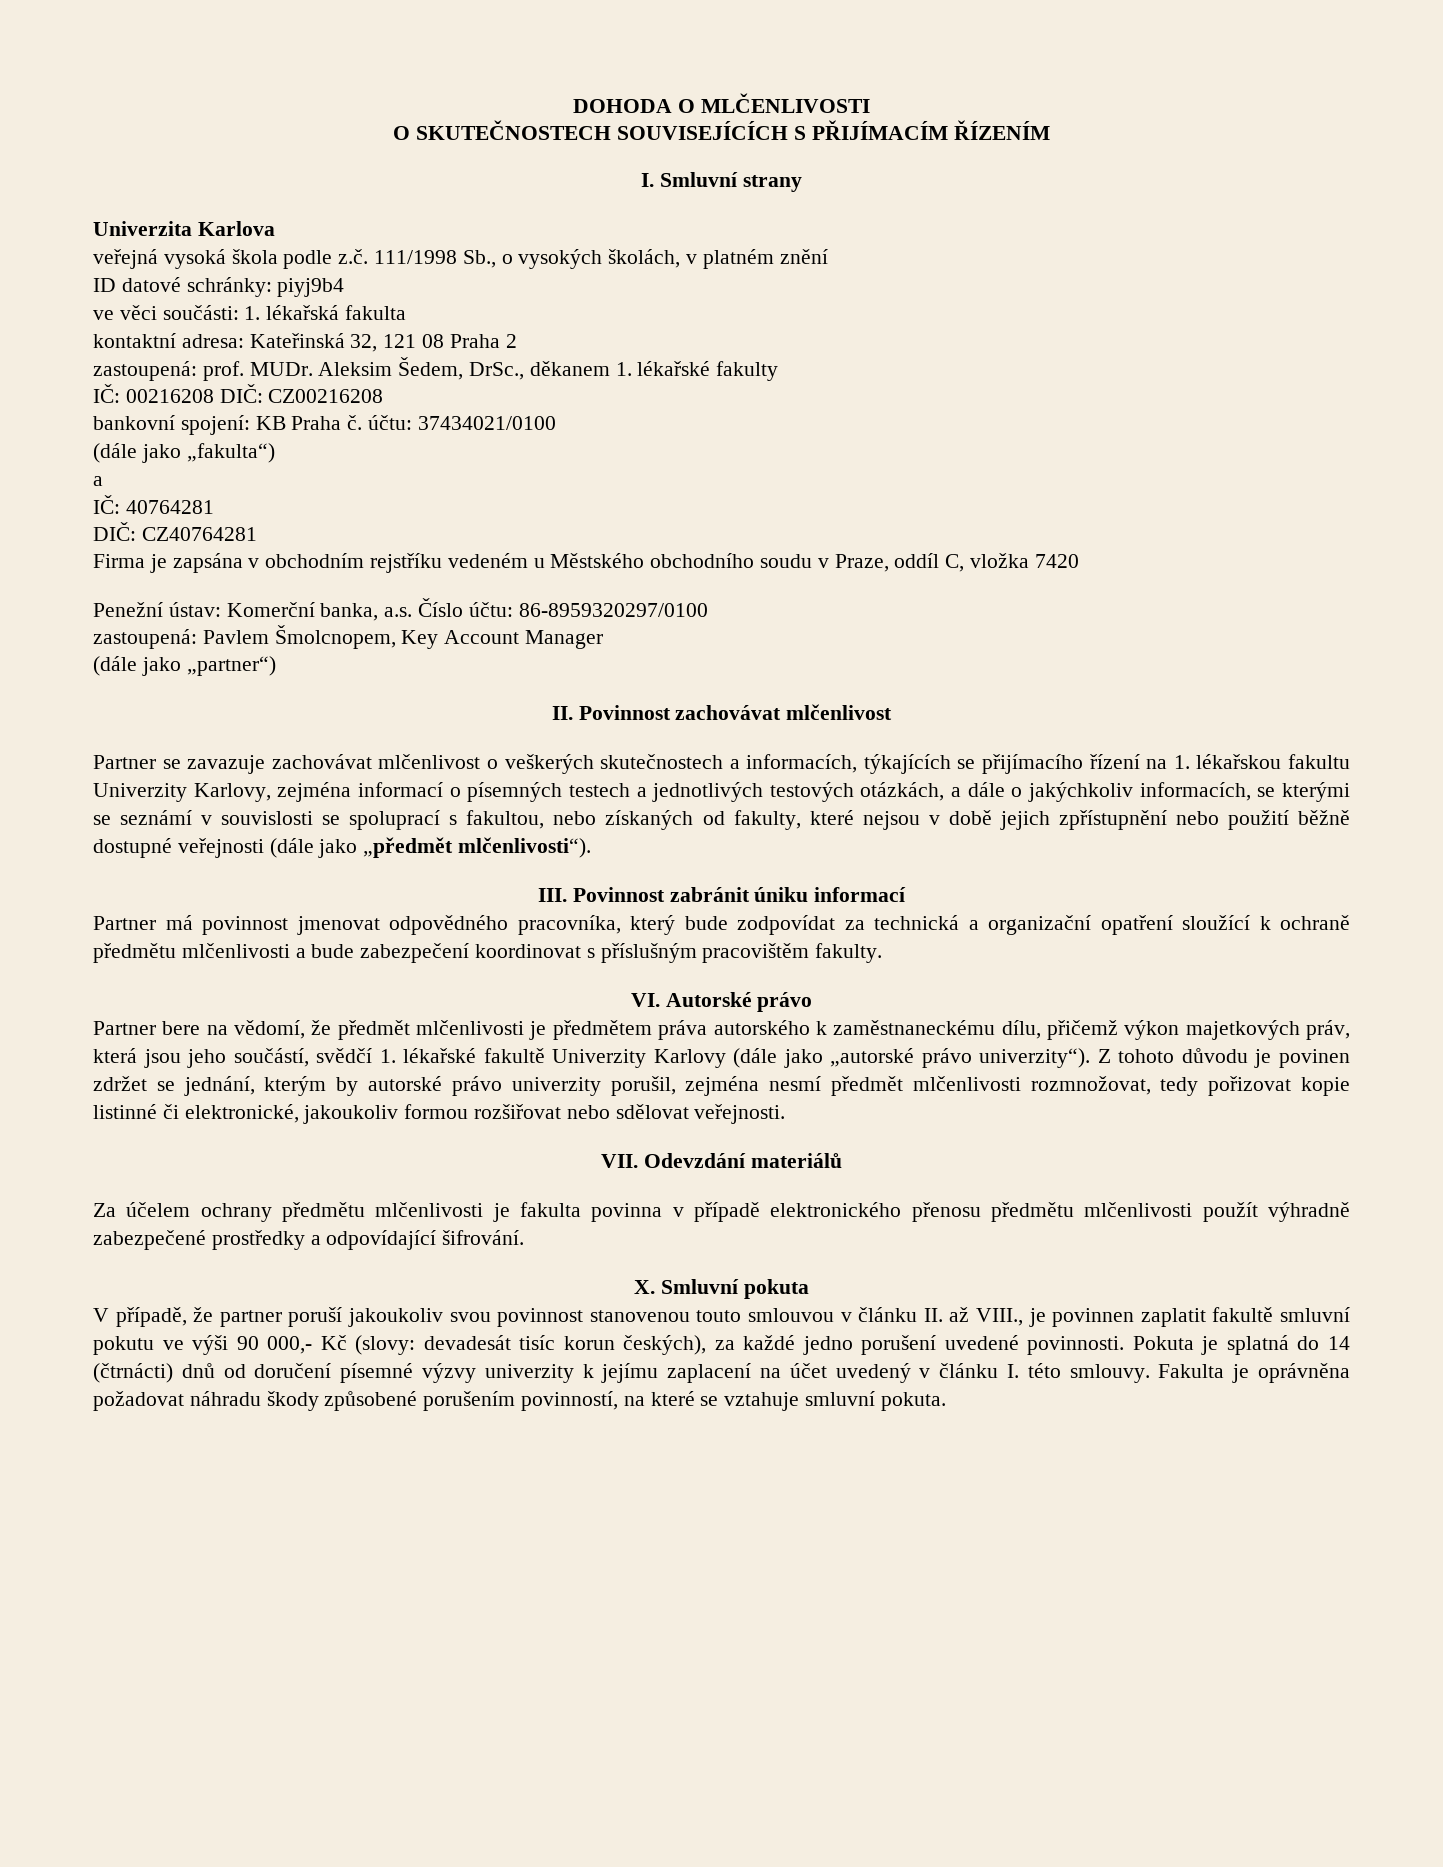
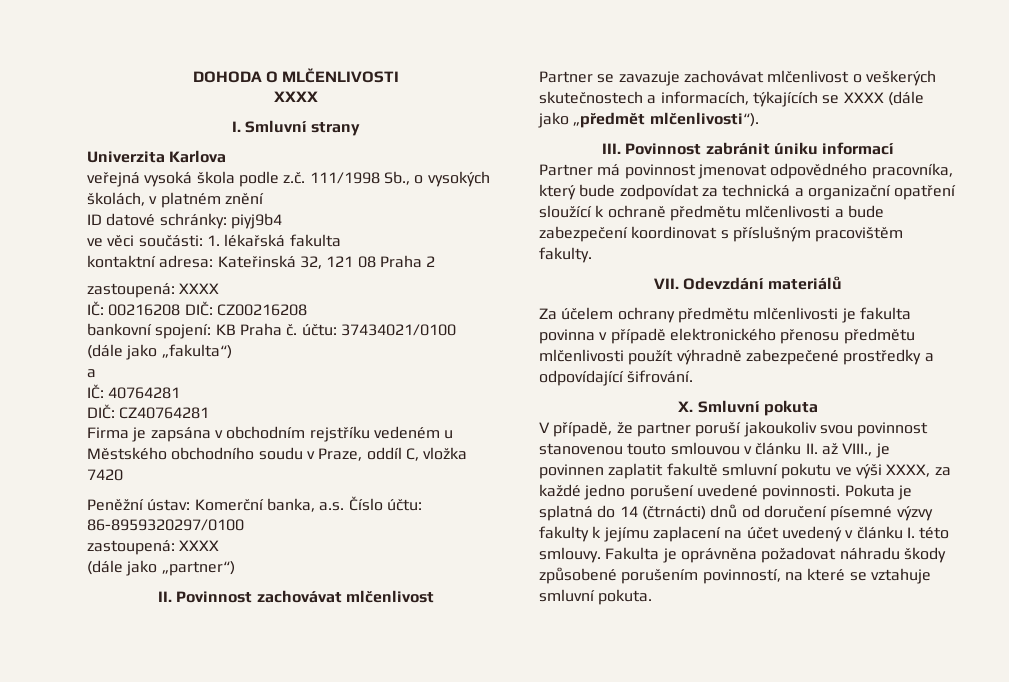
[393,120,1050,140] O SKUTEČNOSTECH SOUVISEJÍCÍCH S PŘIJÍMACÍM ŘÍZENÍM -> [274,91,318,102] XXXX
[202,357,779,381] prof. MUDr. Aleksim Šedem, DrSc., děkanem 1. lékařské fakulty -> [179,283,220,294] XXXX
[93,602,163,617] Penežní -> [87,499,144,511] Peněžní
[202,625,604,649] Pavlem Šmolcnopem, Key Account Manager -> [179,540,220,551] XXXX
[982,754,1350,774] [93,782,1350,802] [93,810,1350,830] [93,838,264,858] přijímacího řízení na 1. lékařskou fakultu Univerzity Karlovy, zejména informací o písemných testech a jednotlivých testových otázkách, a dále o jakýchkoliv informacích, se kterými se seznámí v souvislosti se spoluprací s fakultou, nebo získaných od fakulty, které nejsou v době jejich zpřístupnění nebo použití běžně dostupné veřejnosti -> [843,92,884,103] XXXX
[630,992,813,1012] [93,1020,1350,1040] [93,1048,1350,1068] [93,1076,1350,1096] [93,1104,786,1124] // VI. Autorské právo // Partner bere na vědomí, že předmět mlčenlivosti je předmětem práva autorského k zaměstnaneckému dílu, přičemž výkon majetkových práv, která jsou jeho součástí, svědčí 1. lékařské fakultě Univerzity Karlovy (dále jako „autorské právo univerzity“). Z tohoto důvodu je povinen zdržet se jednání, kterým by autorské právo univerzity porušil, zejména nesmí předmět mlčenlivosti rozmnožovat, tedy pořizovat kopie listinné či elektronické, jakoukoliv formou rozšiřovat nebo sdělovat veřejnosti. -> (592, 255) none
[236,1335,707,1355] 90 000,- Kč (slovy: devadesát tisíc korun českých), -> [886,464,931,477] XXXX,
[484,1364,574,1383] univerzity -> [539,526,589,542] fakulty

